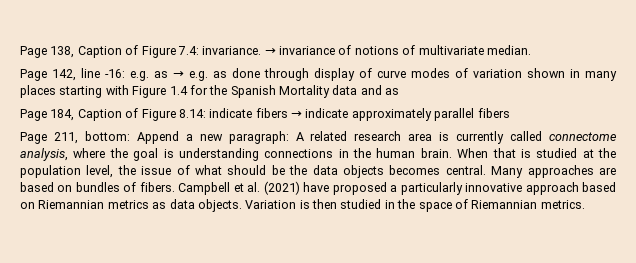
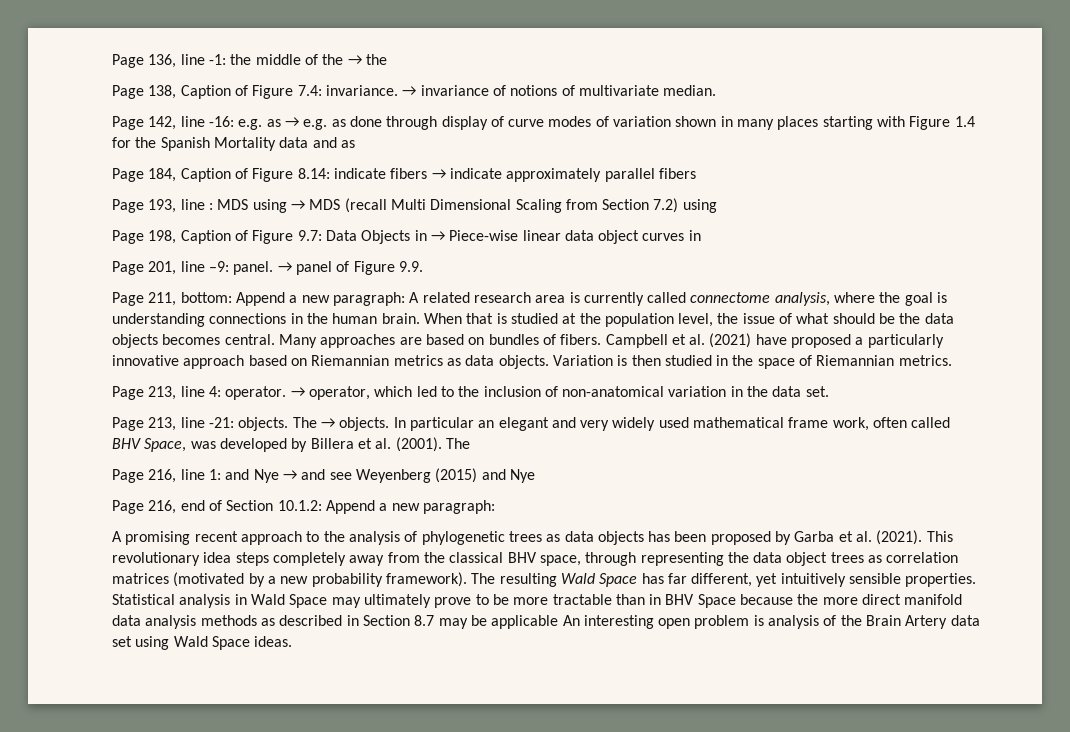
[20,46,47,58] Page -> [112,54,387,68] [112,85,144,99] Page 136, line -1: the middle of the → the // Page
(510, 113) none -> [112,198,717,213] [112,230,701,244] [112,261,423,275] // Page 193, line : MDS using → MDS (recall Multi Dimensional Scaling from Section 7.2) using // Page 198, Caption of Figure 9.7: Data Objects in → Piece-wise linear data object curves in // Page 201, line –9: panel. → panel of Figure 9.9.
(585, 204) none -> [112,386,829,400] [112,417,951,431] [112,437,470,452] [112,468,535,483] [112,500,495,514] [112,530,953,545] [112,552,959,566] [112,572,977,587] [112,594,963,608] [112,615,980,629] [112,636,293,650] // Page 213, line 4: operator. → operator, which led to the inclusion of non-anatomical variation in the data set. // Page 213, line -21: objects. The → objects. In particular an elegant and very widely used mathematical frame work, often called BHV Space, was developed by Billera et al. (2001). The // Page 216, line 1: and Nye → and see Weyenberg (2015) and Nye // Page 216, end of Section 10.1.2: Append a new paragraph: // A promising recent approach to the analysis of phylogenetic trees as data objects has been proposed by Garba et al. (2021). This revolutionary idea steps completely away from the classical BHV space, through representing the data object trees as correlation matrices (motivated by a new probability framework). The resulting Wald Space has far different, yet intuitively sensible properties. Statistical analysis in Wald Space may ultimately prove to be more tractable than in BHV Space because the more direct manifold data analysis methods as described in Section 8.7 may be applicable An interesting open problem is analysis of the Brain Artery data set using Wald Space ideas.

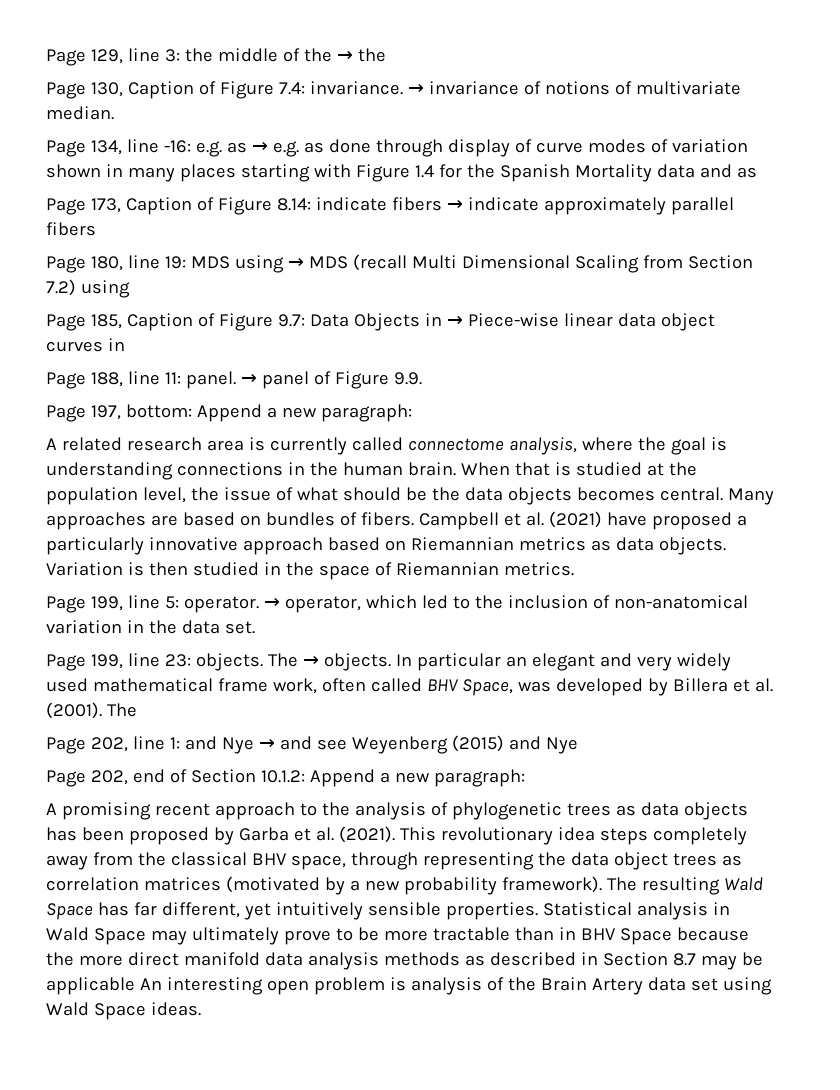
[112,54,226,68] Page 136, line -1: -> [46,48,180,66] Page 129, line 3:
[148,85,177,99] 138, -> [90,82,123,97] 130,
[148,116,177,130] 142, -> [90,140,122,155] 134,
[148,168,177,182] 184, -> [90,198,121,213] 173,
[148,199,213,213] 193, line : -> [90,255,186,271] 180, line 19:
[148,230,177,244] 198, -> [90,314,122,329] 185,
[148,261,229,275] 201, line –9: -> [90,371,181,387] 188, line 11:
[148,292,177,306] 211, -> [90,405,121,420] 197,
(405, 299) none -> (412, 413) //
[148,386,221,400] 213, line 4: -> [90,595,179,611] 199, line 5:
[148,417,234,431] 213, line -21: -> [90,653,191,669] 199, line 23:
[148,469,177,483] 216, -> [90,737,128,752] 202,
[148,500,177,514] 216, -> [90,770,128,785] 202,

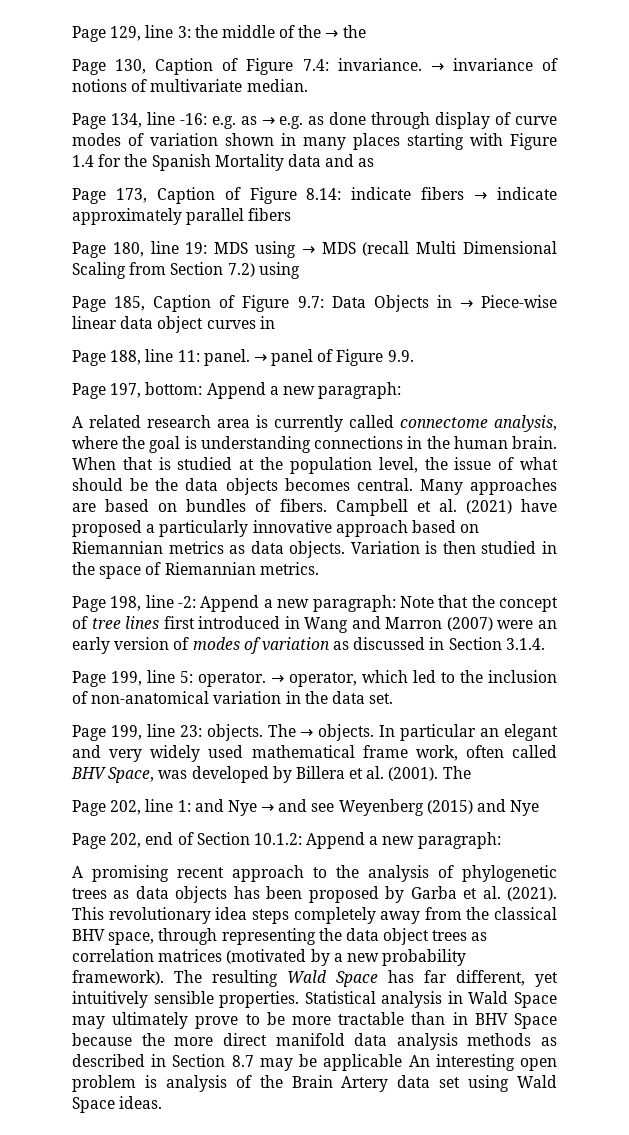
(574, 569) none -> [72,595,558,612] [72,616,557,633] [72,637,545,654] // Page 198, line -2: Append a new paragraph: Note that the concept of tree lines first introduced in Wang and Marron (2007) were an early version of modes of variation as discussed in Section 3.1.4.

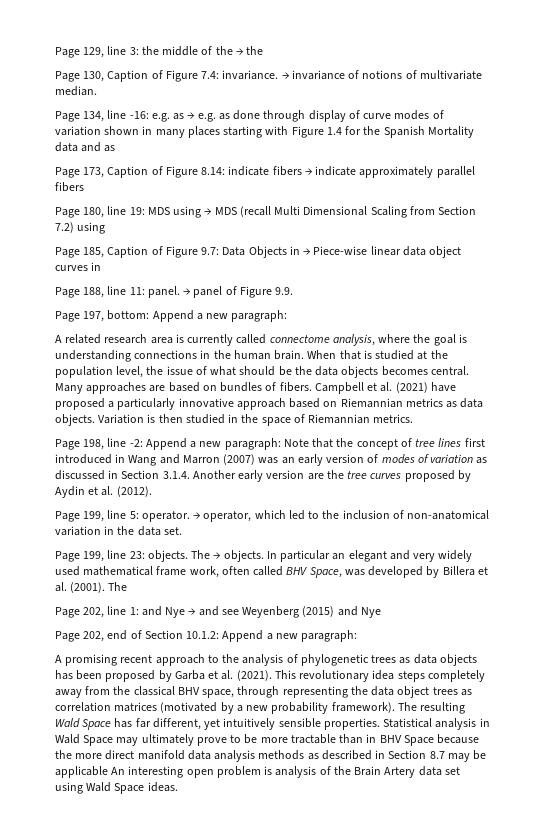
[497,620,534,629] were -> [258,457,279,464] was
(545, 644) none -> [192,470,471,482] [55,486,152,498] Another early version are the tree curves proposed by Aydin et al. (2012).

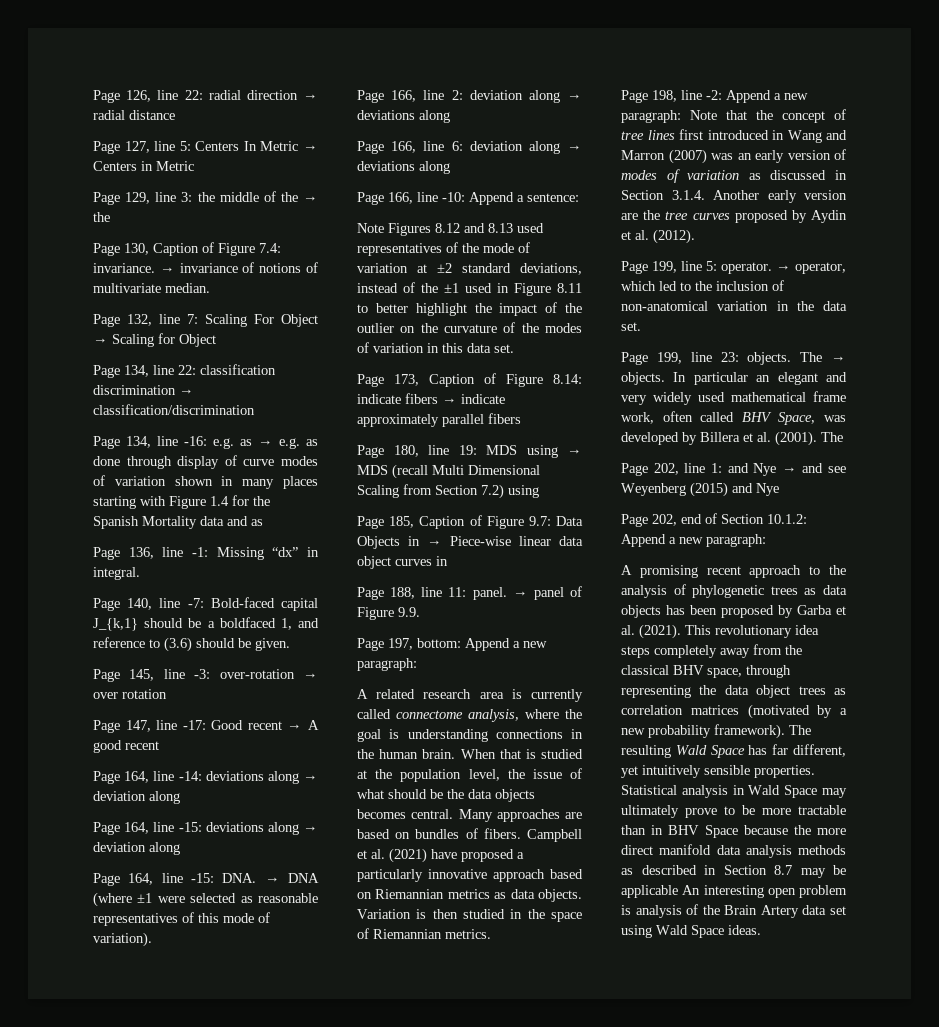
[55,47,80,58] Page -> [93,90,318,103] [93,110,175,120] [93,141,318,154] [93,161,194,171] [93,192,120,205] Page 126, line 22: radial direction → radial distance // Page 127, line 5: Centers In Metric → Centers in Metric // Page
(97, 91) none -> [93,314,318,327] [93,333,216,347] [93,364,276,378] [93,385,194,395] [93,404,255,415] // Page 132, line 7: Scaling For Object → Scaling for Object // Page 134, line 22: classification discrimination → classification/discrimination
(116, 148) none -> [93,547,319,560] [93,567,140,580] [93,597,318,611] [93,617,319,631] [93,637,290,652] [93,669,318,682] [93,689,167,699] [93,720,319,733] [93,740,159,753] [93,771,318,784] [93,791,180,804] [93,822,318,835] [93,842,180,855] [93,873,319,886] [93,892,318,907] [93,912,270,926] [93,932,152,947] [357,90,582,103] [357,110,450,123] [357,141,582,154] [357,161,450,174] [357,192,579,205] [357,223,544,236] [357,242,530,256] [357,263,582,275] [357,282,582,296] [357,302,582,316] [357,322,582,333] [357,342,514,353] // Page 136, line -1: Missing “dx” in integral. // Page 140, line -7: Bold-faced capital J_{k,1} should be a boldfaced 1, and reference to (3.6) should be given. // Page 145, line -3: over-rotation → over rotation // Page 147, line -17: Good recent → A good recent // Page 164, line -14: deviations along → deviation along // Page 164, line -15: deviations along → deviation along // Page 164, line -15: DNA. → DNA (where ±1 were selected as reasonable representatives of this mode of variation). // Page 166, line 2: deviation along → deviations along // Page 166, line 6: deviation along → deviations along // Page 166, line -10: Append a sentence: // Note Figures 8.12 and 8.13 used representatives of the mode of variation at ±2 standard deviations, instead of the ±1 used in Figure 8.11 to better highlight the impact of the outlier on the curvature of the modes of variation in this data set.

